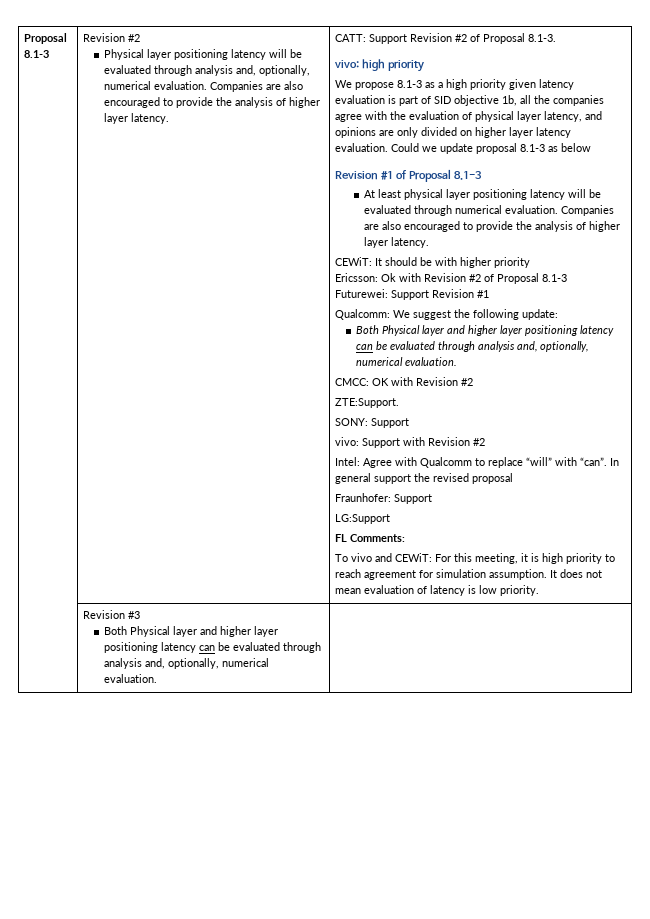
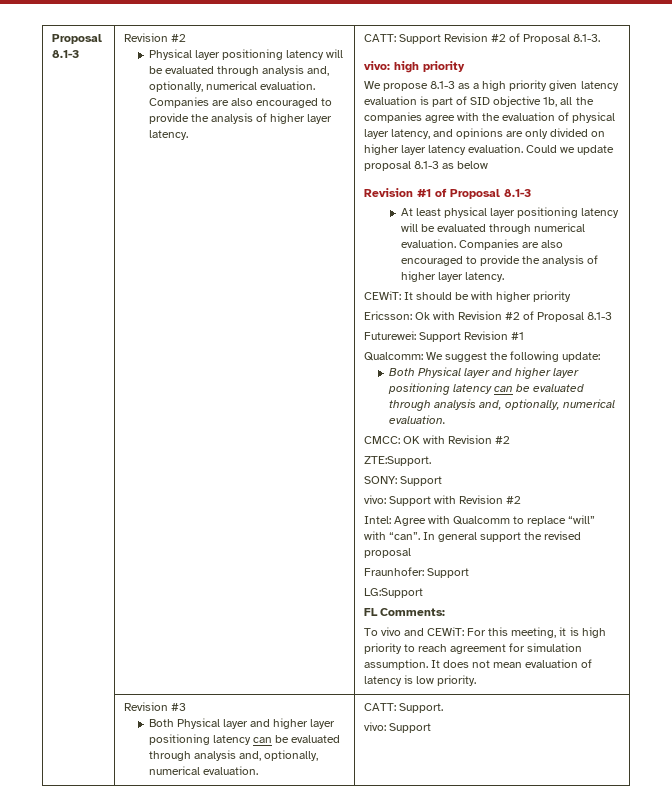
(157, 678) none -> [363,703,443,713] [363,722,431,733] CATT: Support. // vivo: Support

